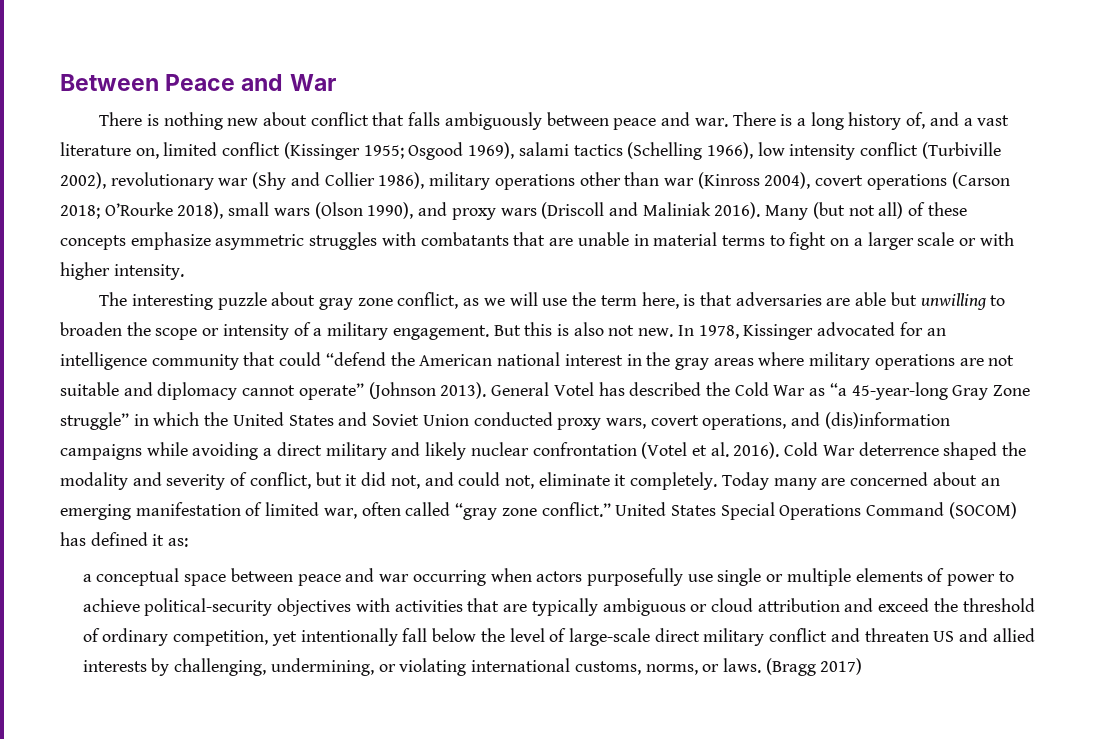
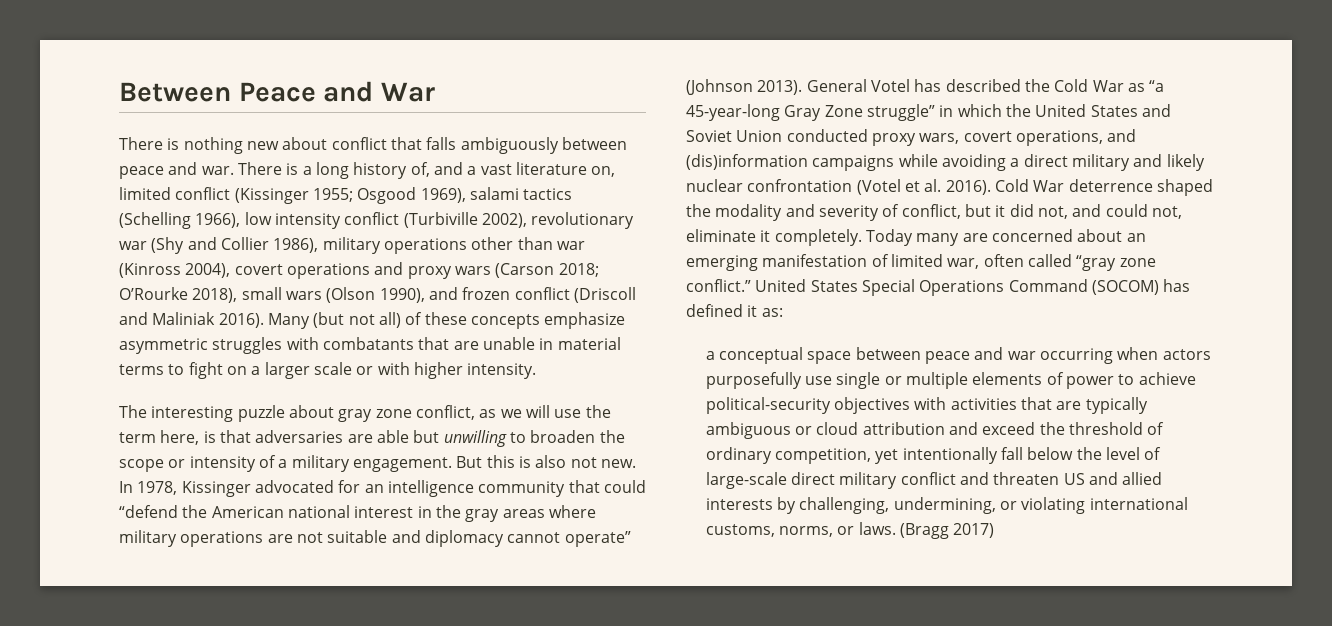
(947, 182) none -> [374,262,491,279] and proxy wars
[451,208,537,220] proxy wars -> [462,287,570,300] frozen conflict

